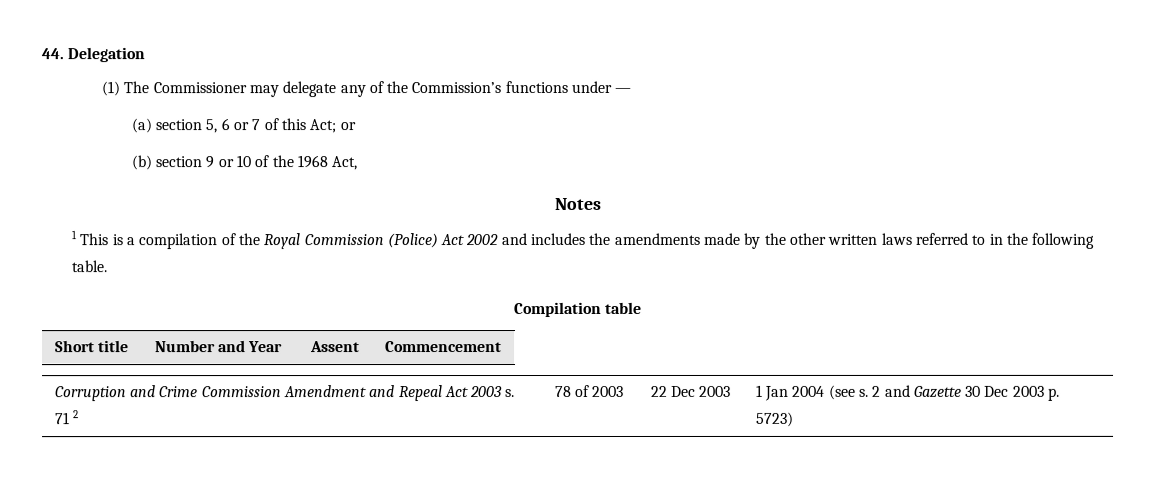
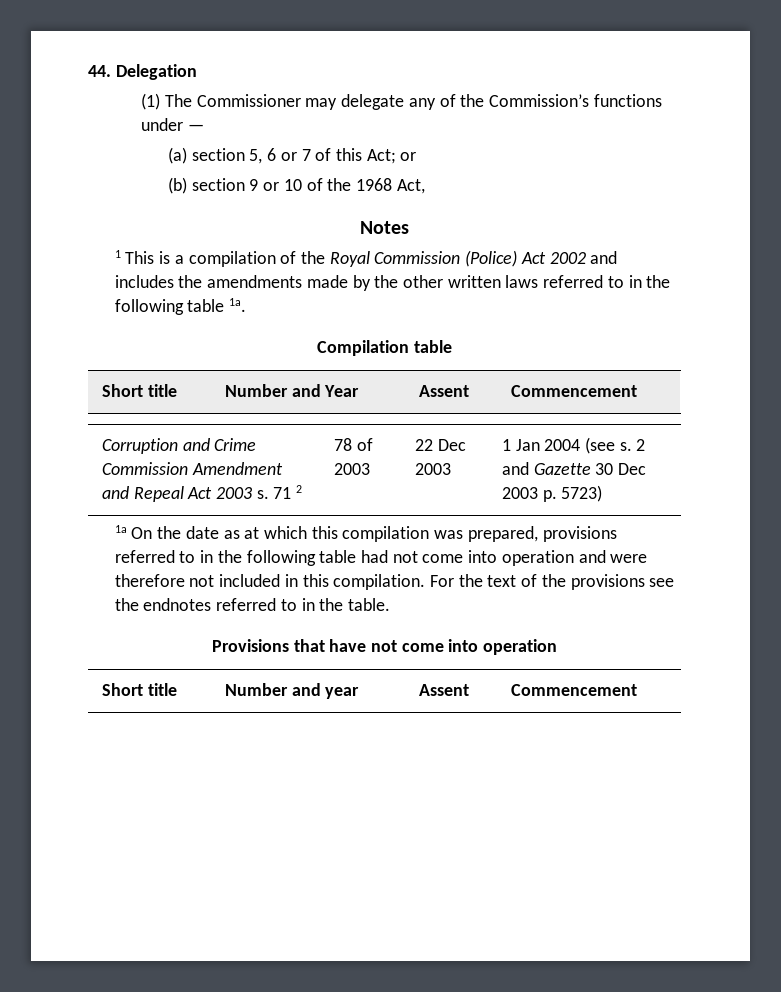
[71,260,108,273] table. -> [187,298,247,312] table 1a.
(794, 419) none -> [114,525,617,542] [114,550,648,566] [114,574,675,590] [114,598,390,611] [211,639,558,655] [101,683,177,696] [224,683,360,699] [418,684,469,696] [510,684,637,696] // 1a On the date as at which this compilation was prepared, provisions referred to in the following table had not come into operation and were therefore not included in this compilation. For the text of the provisions see the endnotes referred to in the table. // Provisions that have not come into operation // Short title | Number and year | Assent | Commencement

